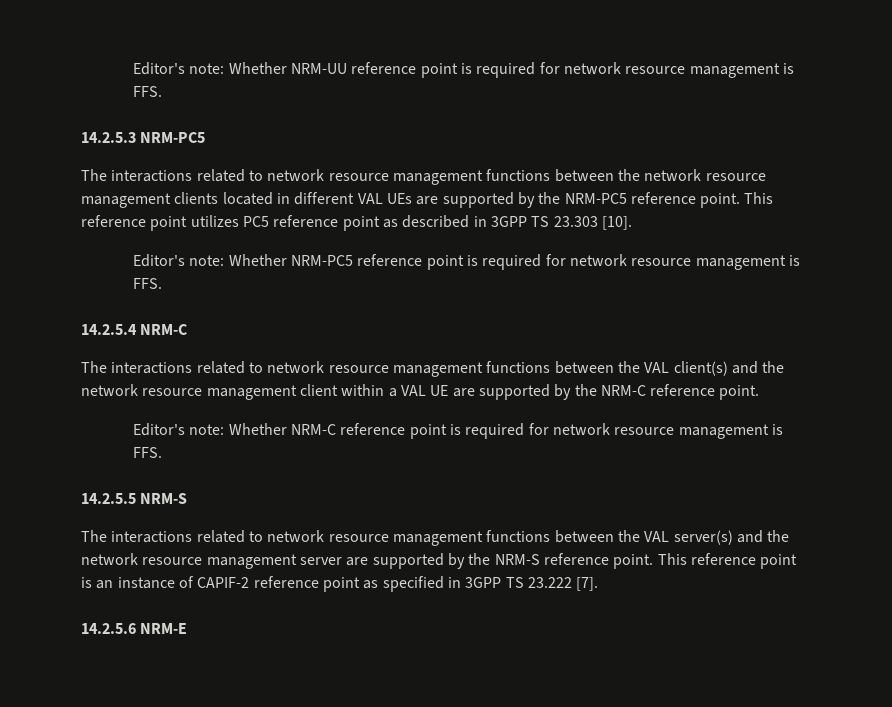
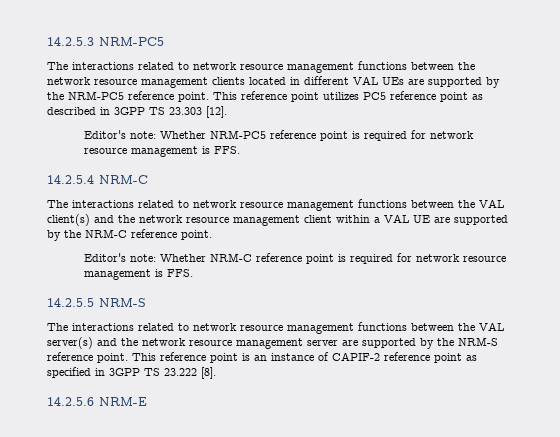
[132,62,794,78] [132,86,162,97] Editor's note: Whether NRM-UU reference point is required for network resource management is FFS. // -> (47, 41) none
[601,216,632,230] [10]. -> [206,106,227,118] [12].
[576,577,599,591] [7]. -> [201,367,216,379] [8].

